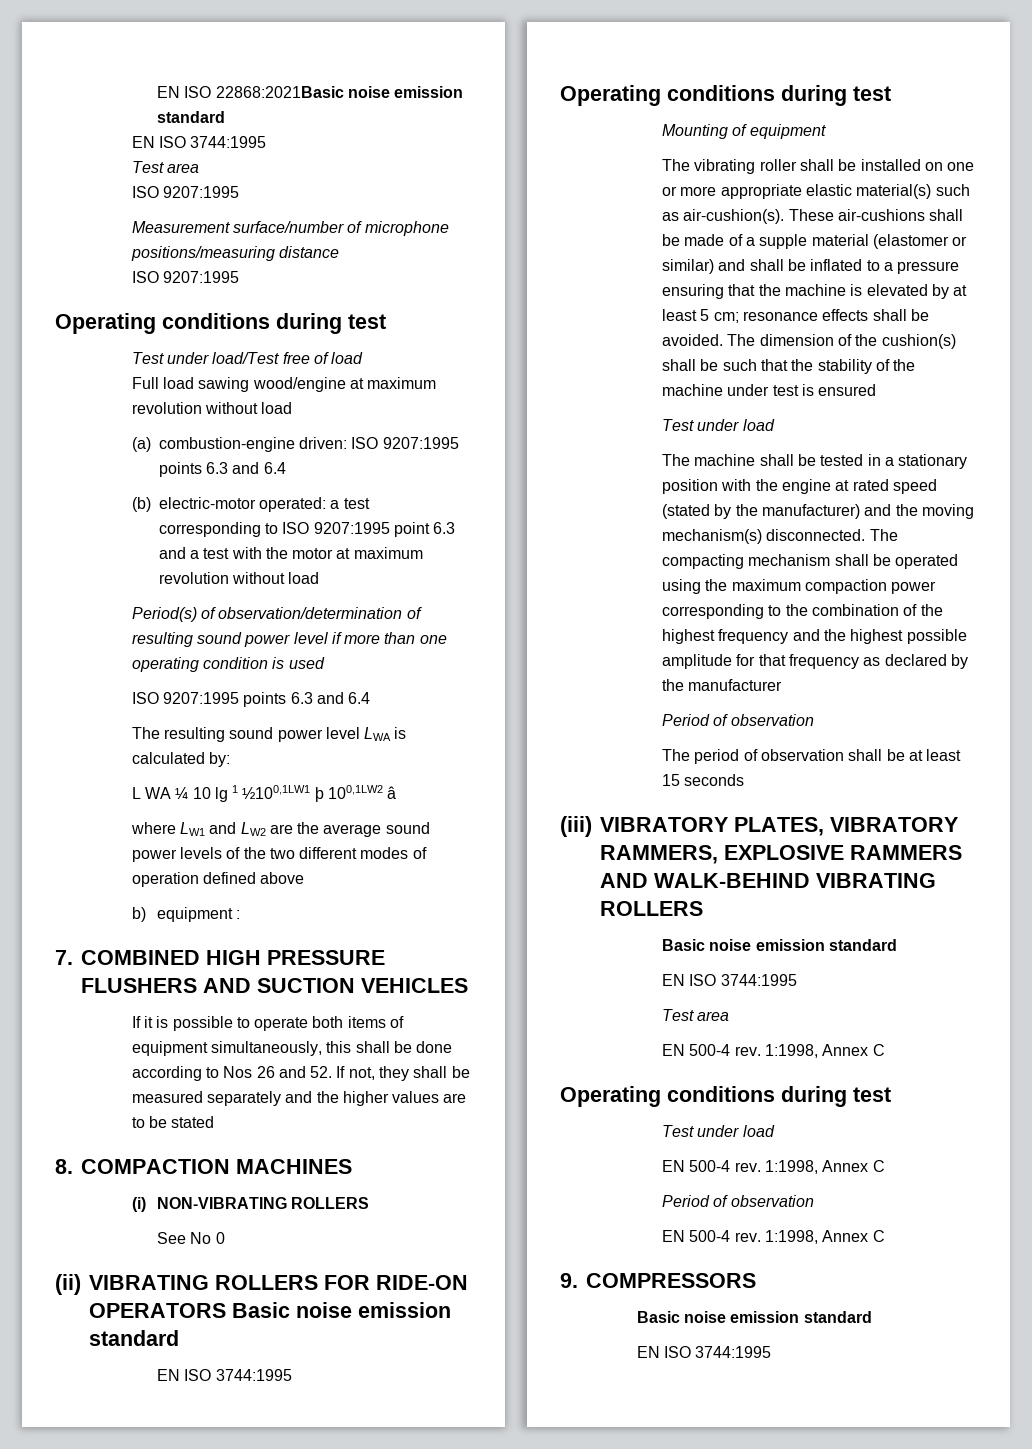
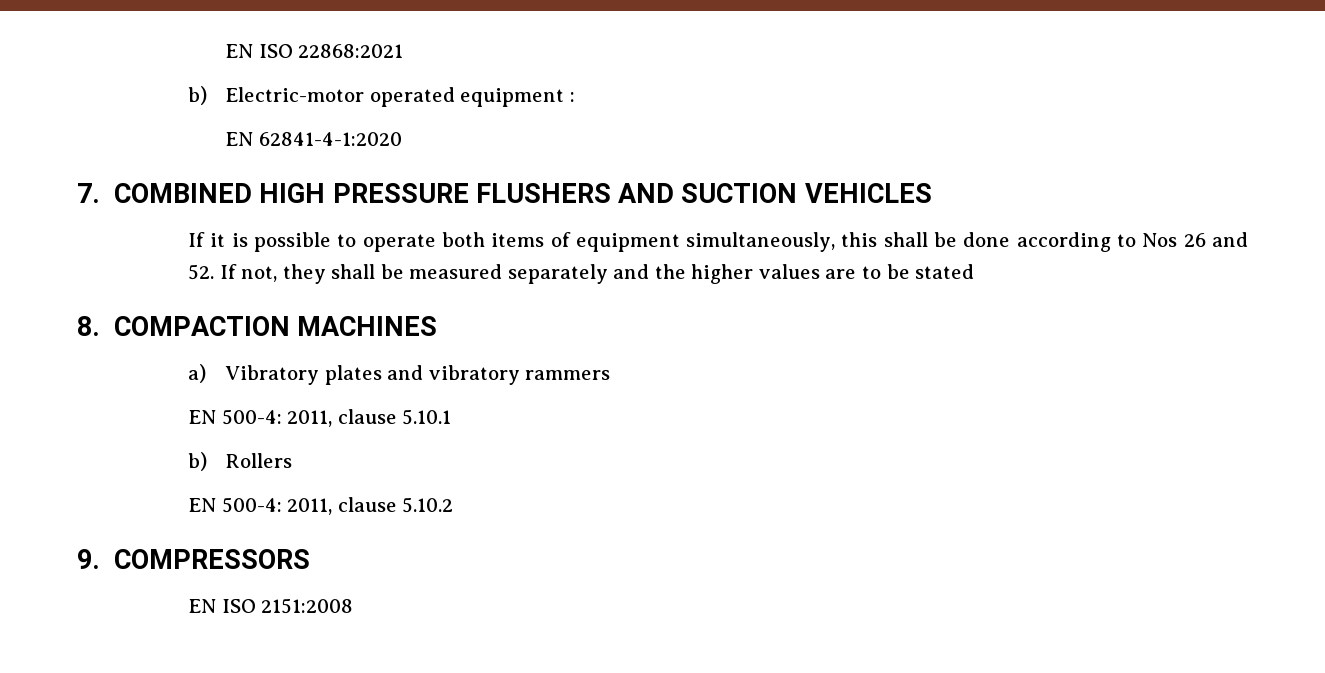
[157,86,464,98] [157,111,226,123] [131,136,267,148] [131,161,199,173] [131,186,239,198] [131,221,449,236] [130,246,339,261] [131,271,239,283] [55,313,386,334] [131,352,364,364] [131,377,437,392] [131,402,293,414] [131,437,459,452] [158,462,286,477] [131,497,370,512] [158,522,456,537] [158,547,423,559] [158,572,320,584] [131,607,422,622] [131,632,447,647] [131,657,325,672] [131,692,371,707] [131,727,407,742] [131,752,230,767] [131,785,397,802] [130,822,430,837] [131,847,427,862] [131,872,305,887] [131,907,241,922] EN ISO 22868:2021Basic noise emission standard // EN ISO 3744:1995 // Test area // ISO 9207:1995 // Measurement surface/number of microphone positions/measuring distance // ISO 9207:1995 // Operating conditions during test // Test under load/Test free of load // Full load sawing wood/engine at maximum revolution without load // (a) combustion-engine driven: ISO 9207:1995 points 6.3 and 6.4 // (b) electric-motor operated: a test corresponding to ISO 9207:1995 point 6.3 and a test with the motor at maximum revolution without load // Period(s) of observation/determination of resulting sound power level if more than one operating condition is used // ISO 9207:1995 points 6.3 and 6.4 // The resulting sound power level LWA is calculated by: // L WA ¼ 10 lg 1 ½100,1LW1 þ 100,1LW2 â // where LW1 and LW2 are the average sound power levels of the two different modes of operation defined above // b) equipment : -> [225,44,404,58] [188,86,575,107] [225,132,402,146] EN ISO 22868:2021 // b) Electric-motor operated equipment : // EN 62841-4-1:2020
[131,1197,370,1212] [157,1232,225,1244] [55,1274,468,1295] [89,1302,451,1318] [89,1330,179,1346] [157,1369,292,1381] [560,85,891,106] [662,124,826,139] [662,159,975,174] [662,184,970,199] [662,209,964,224] [662,234,968,249] [662,259,960,274] [662,284,968,299] [662,309,929,323] [662,334,956,349] [662,359,916,374] [662,384,877,396] [662,419,775,431] [662,454,968,469] [662,479,937,494] [662,504,974,519] [662,529,898,544] [662,554,959,569] [662,579,937,594] [662,604,943,619] [662,629,967,644] [662,654,968,669] [662,679,783,691] [662,714,814,726] [662,749,962,764] [662,774,745,786] [560,816,958,837] [600,845,962,864] [600,873,936,888] [600,901,703,916] [662,939,898,951] [662,974,797,986] [662,1009,730,1021] [662,1044,885,1058] [560,1086,891,1107] [662,1125,775,1137] [662,1160,885,1174] [662,1195,814,1207] [662,1230,885,1244] [560,1273,756,1288] [636,1311,872,1323] [636,1346,772,1358] (i) NON-VIBRATING ROLLERS // See No 0 // (ii) VIBRATING ROLLERS FOR RIDE-ON OPERATORS Basic noise emission standard // EN ISO 3744:1995 // Operating conditions during test // Mounting of equipment // The vibrating roller shall be installed on one or more appropriate elastic material(s) such as air-cushion(s). These air-cushions shall be made of a supple material (elastomer or similar) and shall be inflated to a pressure ensuring that the machine is elevated by at least 5 cm; resonance effects shall be avoided. The dimension of the cushion(s) shall be such that the stability of the machine under test is ensured // Test under load // The machine shall be tested in a stationary position with the engine at rated speed (stated by the manufacturer) and the moving mechanism(s) disconnected. The compacting mechanism shall be operated using the maximum compaction power corresponding to the combination of the highest frequency and the highest possible amplitude for that frequency as declared by the manufacturer // Period of observation // The period of observation shall be at least 15 seconds // (iii) VIBRATORY PLATES, VIBRATORY RAMMERS, EXPLOSIVE RAMMERS AND WALK-BEHIND VIBRATING ROLLERS // Basic noise emission standard // EN ISO 3744:1995 // Test area // EN 500-4 rev. 1:1998, Annex C // Operating conditions during test // Test under load // EN 500-4 rev. 1:1998, Annex C // Period of observation // EN 500-4 rev. 1:1998, Annex C // 9. COMPRESSORS // Basic noise emission standard // EN ISO 3744:1995 -> [188,364,611,385] [188,409,452,427] [188,452,293,471] [188,497,454,515] [77,549,311,569] [188,598,354,614] a) Vibratory plates and vibratory rammers // EN 500-4: 2011, clause 5.10.1 // b) Rollers // EN 500-4: 2011, clause 5.10.2 // 9. COMPRESSORS // EN ISO 2151:2008

